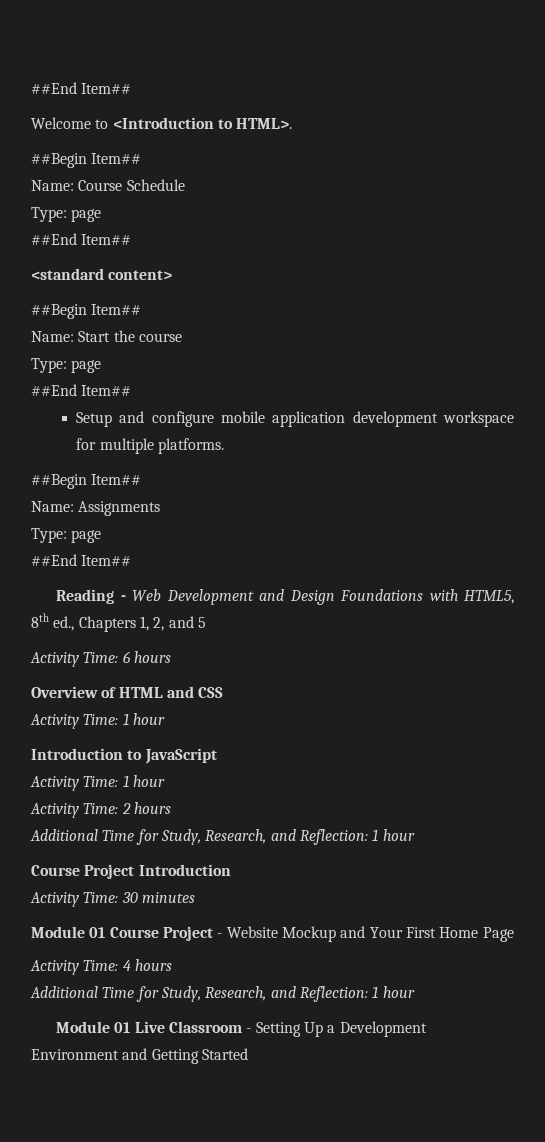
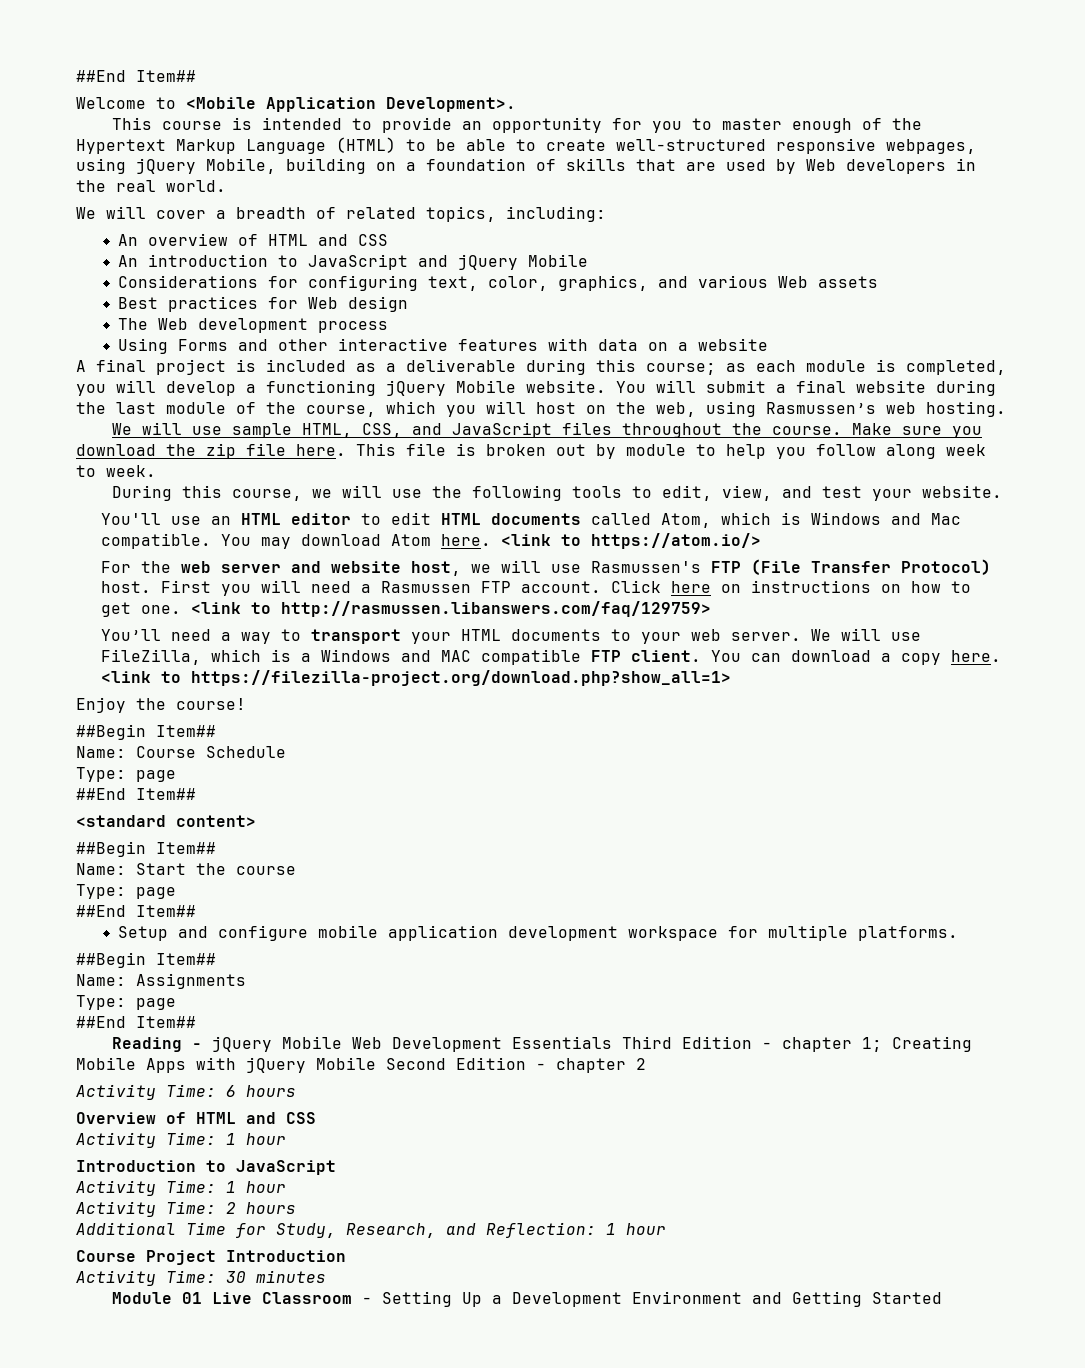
[112,117,293,129] <Introduction to HTML>. -> [186,97,516,112] [111,117,922,133] [76,137,976,154] [76,158,976,174] [76,180,226,192] [76,206,606,222] [118,233,389,246] [118,254,589,270] [118,275,879,291] [118,296,409,312] [118,318,389,333] [118,338,769,354] [76,359,1006,375] [76,380,996,396] [76,401,1006,417] [111,422,982,438] [76,443,986,459] [76,465,156,477] [111,485,1002,501] [100,512,961,528] [100,533,761,549] [100,559,991,576] [100,580,971,596] [100,601,711,617] [100,628,921,644] [100,649,1001,665] [100,670,731,686] [76,697,246,713] <Mobile Application Development>. // This course is intended to provide an opportunity for you to master enough of the Hypertext Markup Language (HTML) to be able to create well-structured responsive webpages, using jQuery Mobile, building on a foundation of skills that are used by Web developers in the real world. // We will cover a breadth of related topics, including: // An overview of HTML and CSS // An introduction to JavaScript and jQuery Mobile // Considerations for configuring text, color, graphics, and various Web assets // Best practices for Web design // The Web development process // Using Forms and other interactive features with data on a website // A final project is included as a deliverable during this course; as each module is completed, you will develop a functioning jQuery Mobile website. You will submit a final website during the last module of the course, which you will host on the web, using Rasmussen’s web hosting. // We will use sample HTML, CSS, and JavaScript files throughout the course. Make sure you download the zip file here. This file is broken out by module to help you follow along week to week. // During this course, we will use the following tools to edit, view, and test your website. // You'll use an HTML editor to edit HTML documents called Atom, which is Windows and Mac compatible. You may download Atom here. <link to https://atom.io/> // For the web server and website host, we will use Rasmussen's FTP (File Transfer Protocol) host. First you will need a Rasmussen FTP account. Click here on instructions on how to get one. <link to http://rasmussen.libanswers.com/faq/129759> // You’ll need a way to transport your HTML documents to your web server. We will use FileZilla, which is a Windows and MAC compatible FTP client. You can download a copy here. <link to https://filezilla-project.org/download.php?show_all=1> // Enjoy the course!
[132,589,514,605] [31,613,206,632] Web Development and Design Foundations with HTML5, 8th ed., Chapters 1, 2, and 5 -> [211,1036,972,1052] [76,1057,646,1073] jQuery Mobile Web Development Essentials Third Edition - chapter 1; Creating Mobile Apps with jQuery Mobile Second Edition - chapter 2
[31,926,514,942] [30,959,172,975] [30,986,415,1002] // Module 01 Course Project - Website Mockup and Your First Home Page // Activity Time: 4 hours // Additional Time for Study, Research, and Reflection: 1 hour -> (326, 1276) none

